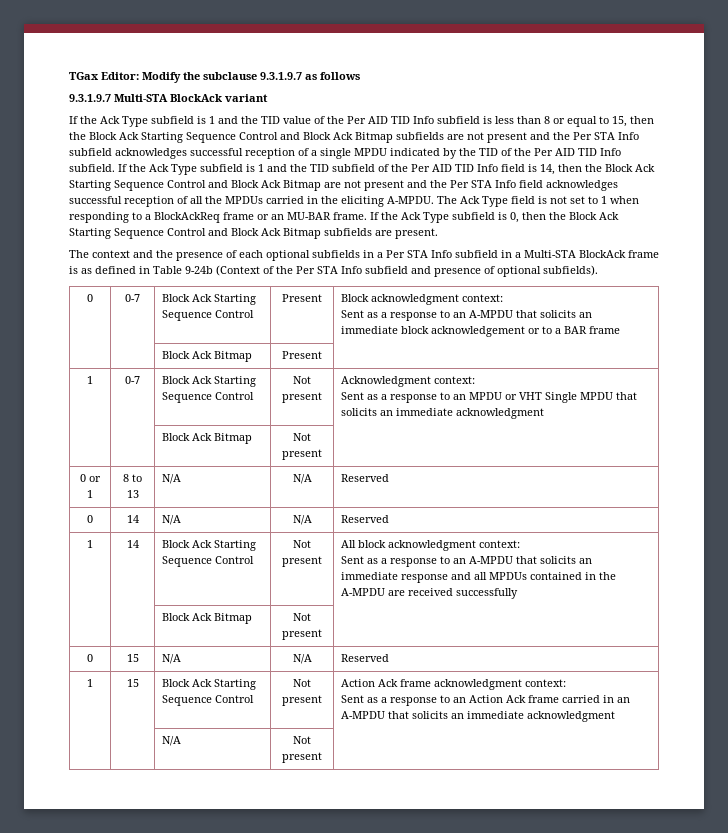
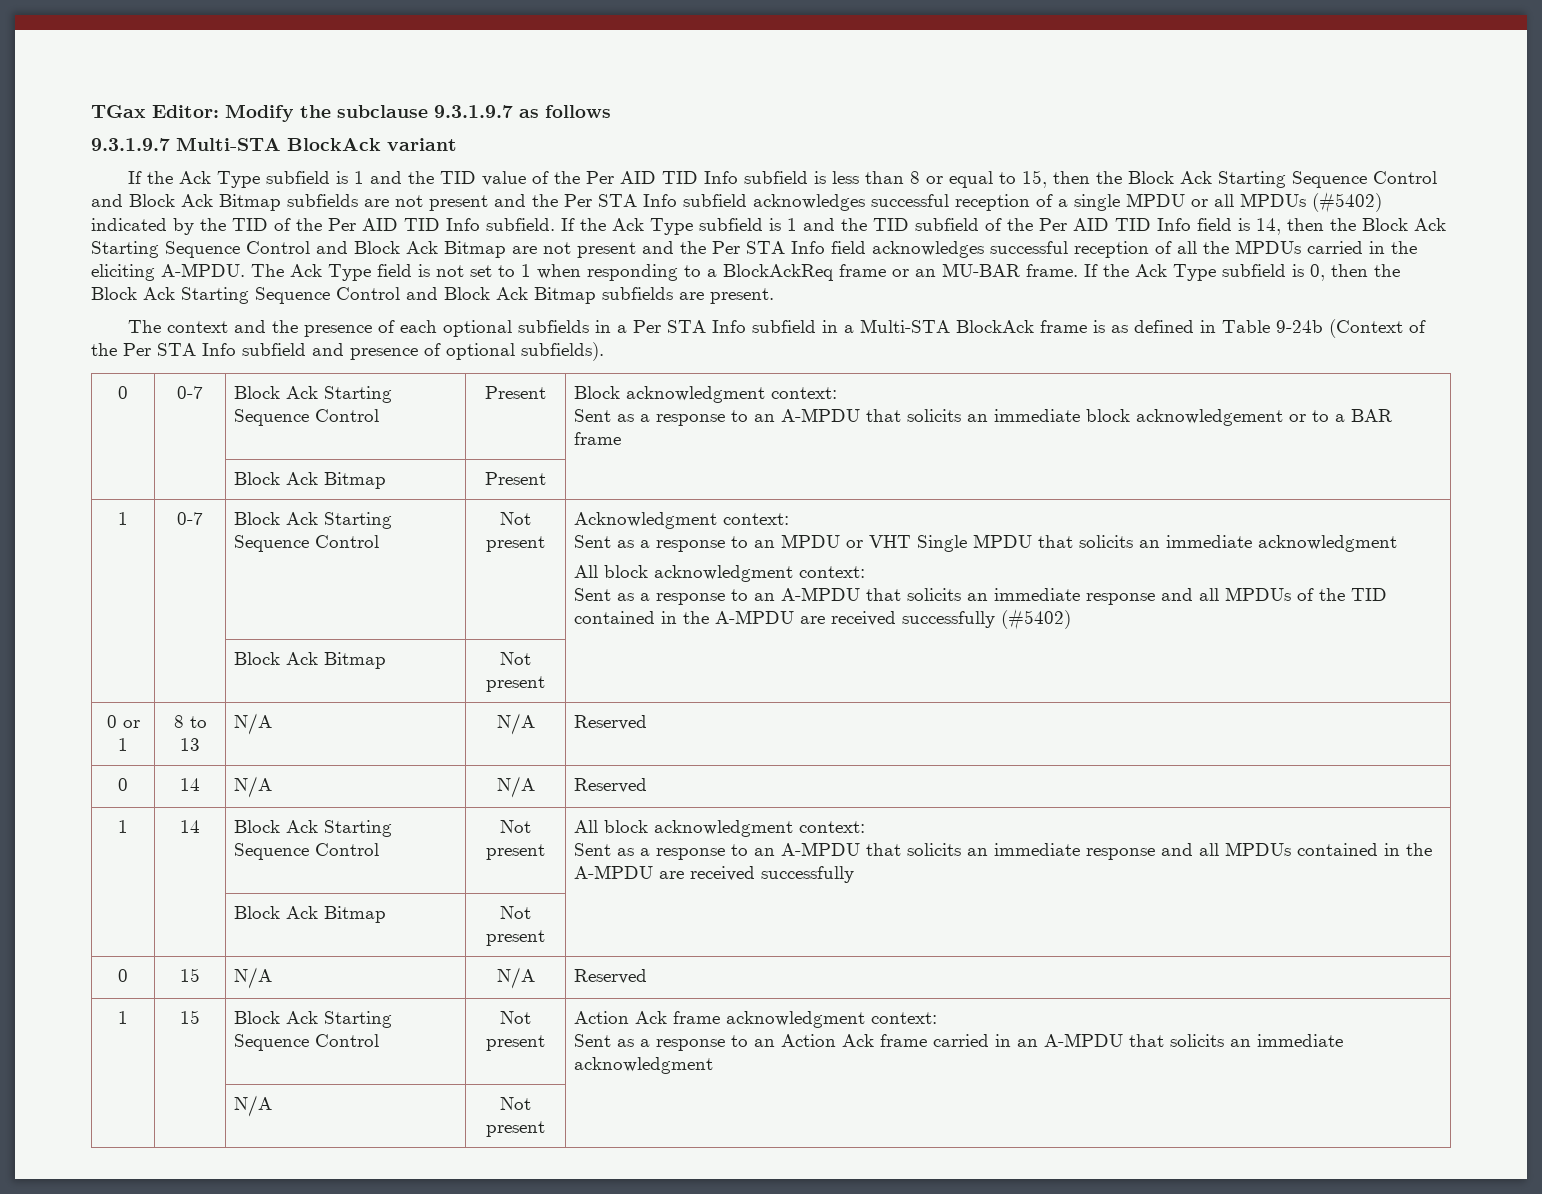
(387, 152) none -> [1191,192,1382,213] or all MPDUs (#5402)
(544, 413) none -> [573,565,865,582] [573,587,1387,605] [573,609,1071,630] // All block acknowledgment context: // Sent as a response to an A-MPDU that solicits an immediate response and all MPDUs of the TID contained in the A-MPDU are received successfully (#5402)

